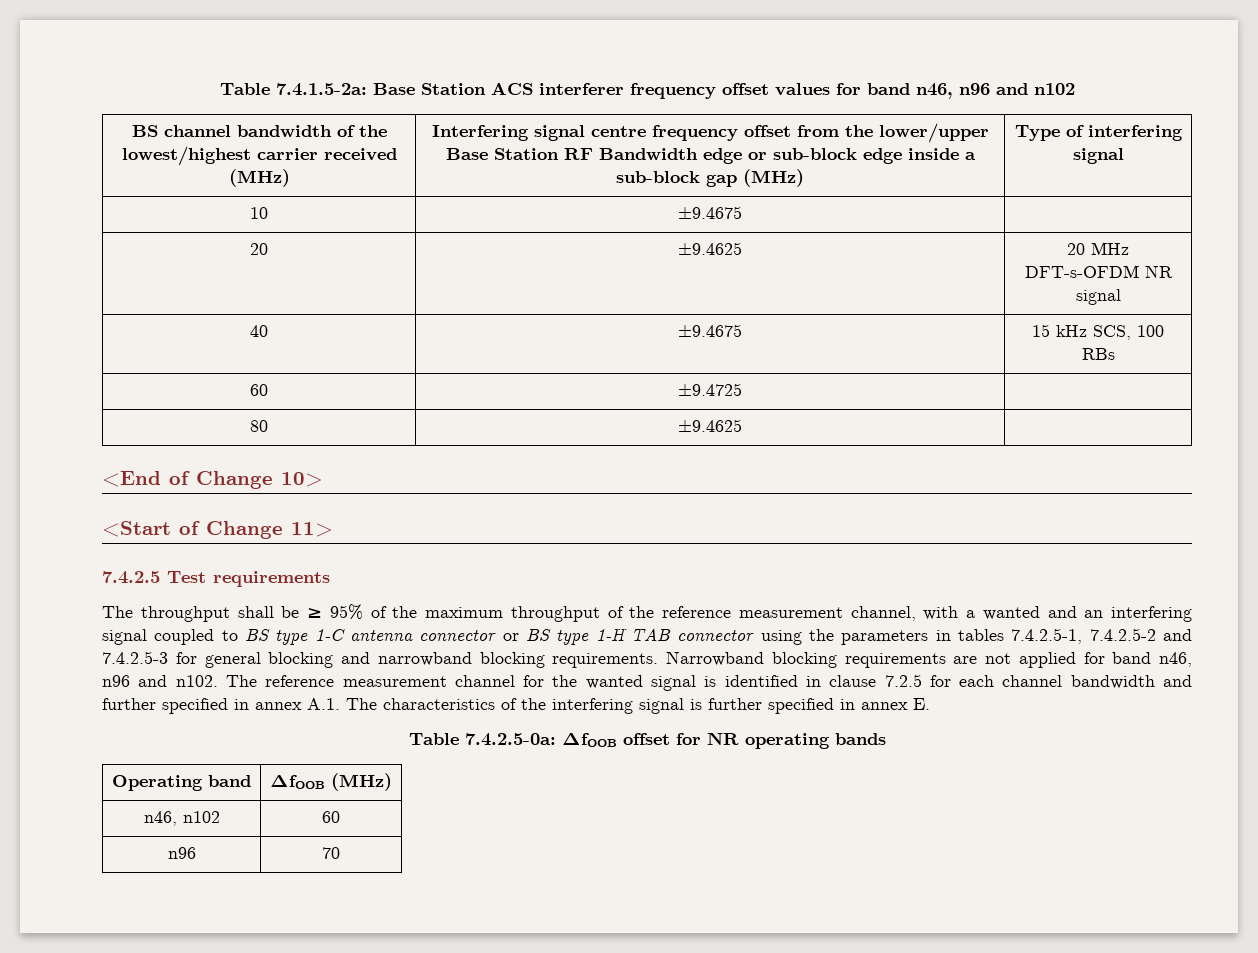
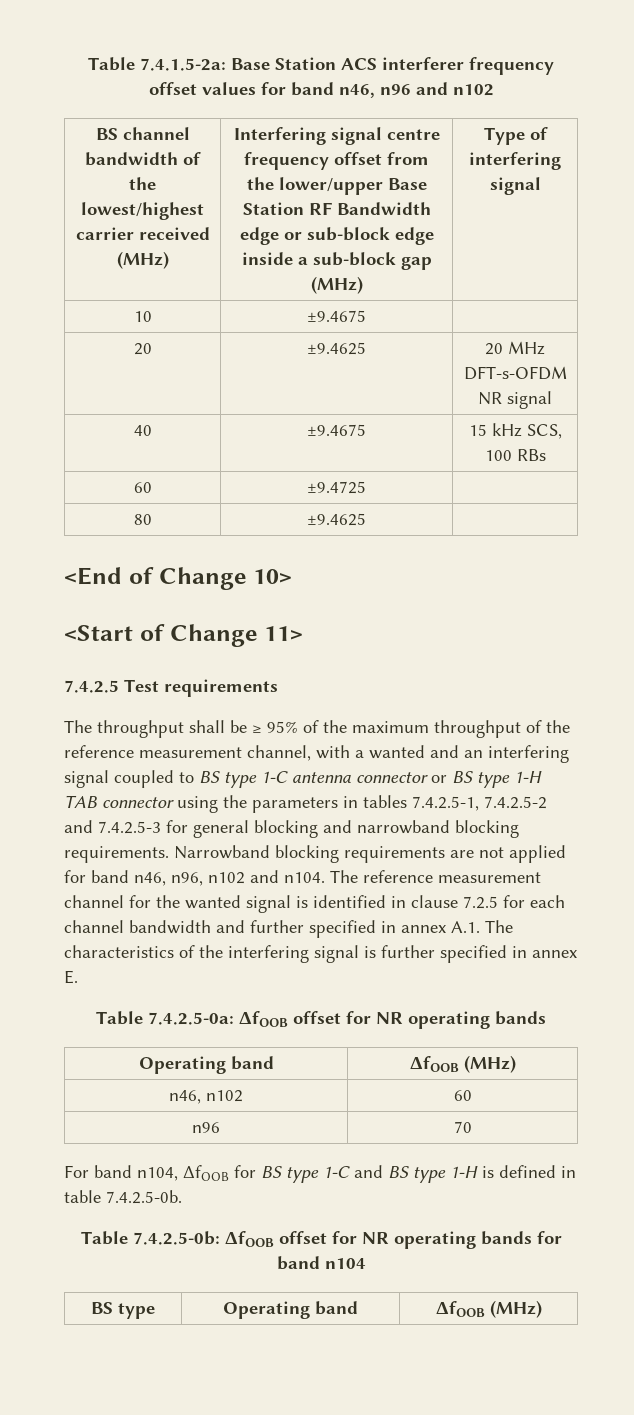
[102,675,218,687] n96 and n102. -> [171,870,325,886] n96, n102 and n104.
(340, 853) none -> [64,1165,576,1183] [64,1190,182,1204] [80,1231,562,1249] [276,1256,366,1270] [91,1302,155,1319] [223,1301,358,1319] [435,1300,542,1318] // For band n104, ΔfOOB for BS type 1-C and BS type 1-H is defined in table 7.4.2.5-0b. // Table 7.4.2.5-0b: ΔfOOB offset for NR operating bands for band n104 // BS type | Operating band | ΔfOOB (MHz)

